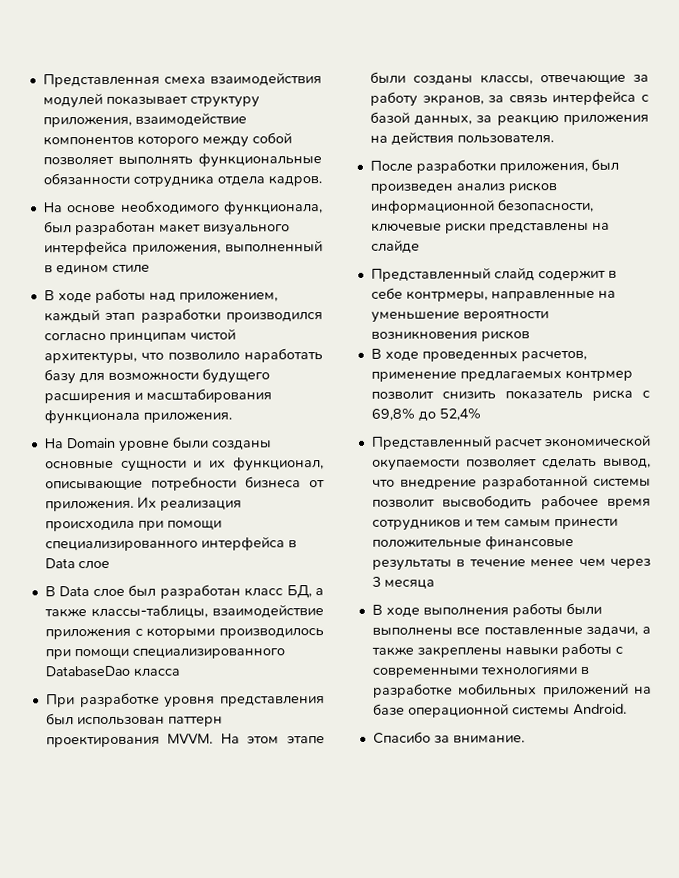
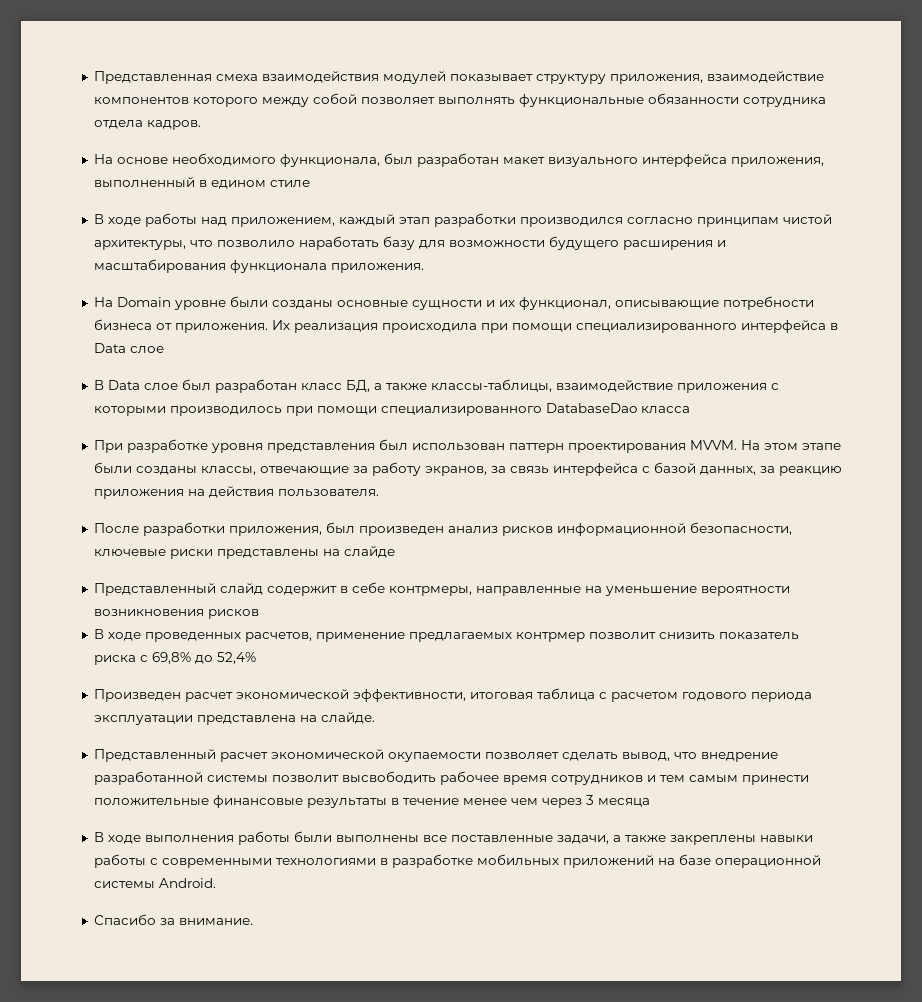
(481, 414) none -> [93,688,812,702] [93,712,375,725] // Произведен расчет экономической эффективности, итоговая таблица с расчетом годового периода эксплуатации представлена на слайде.

